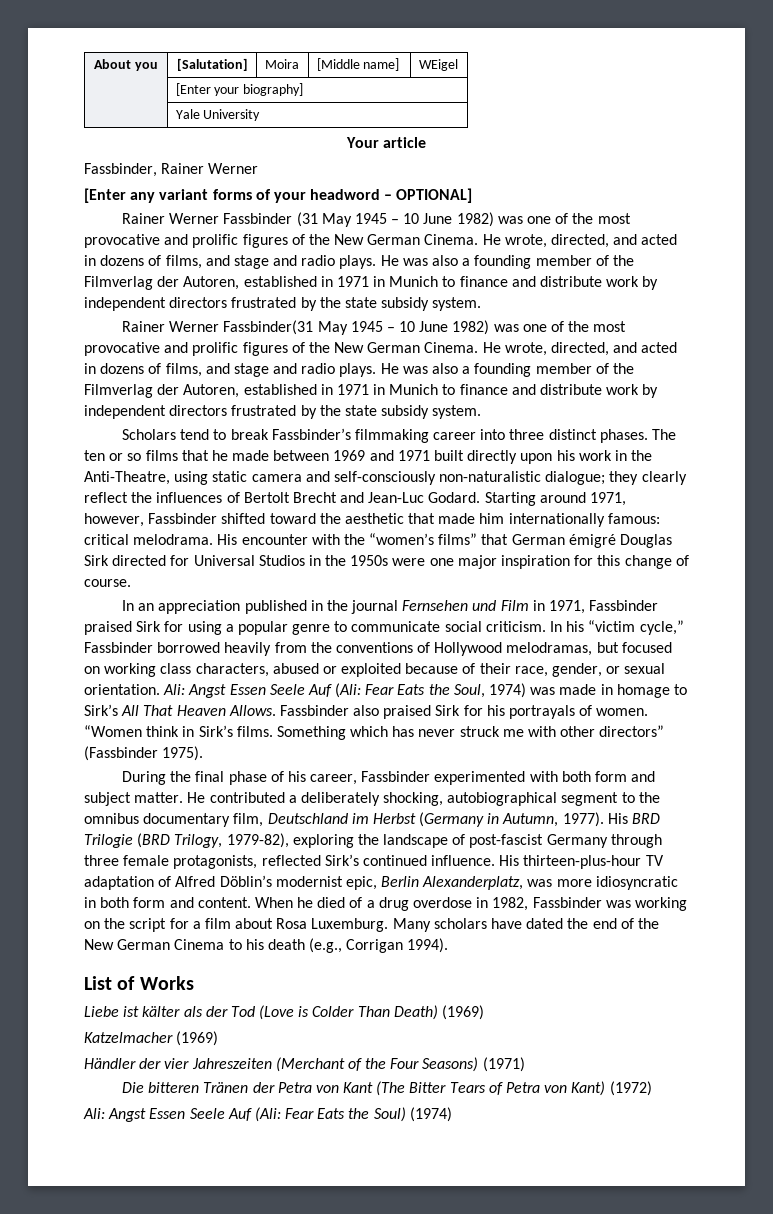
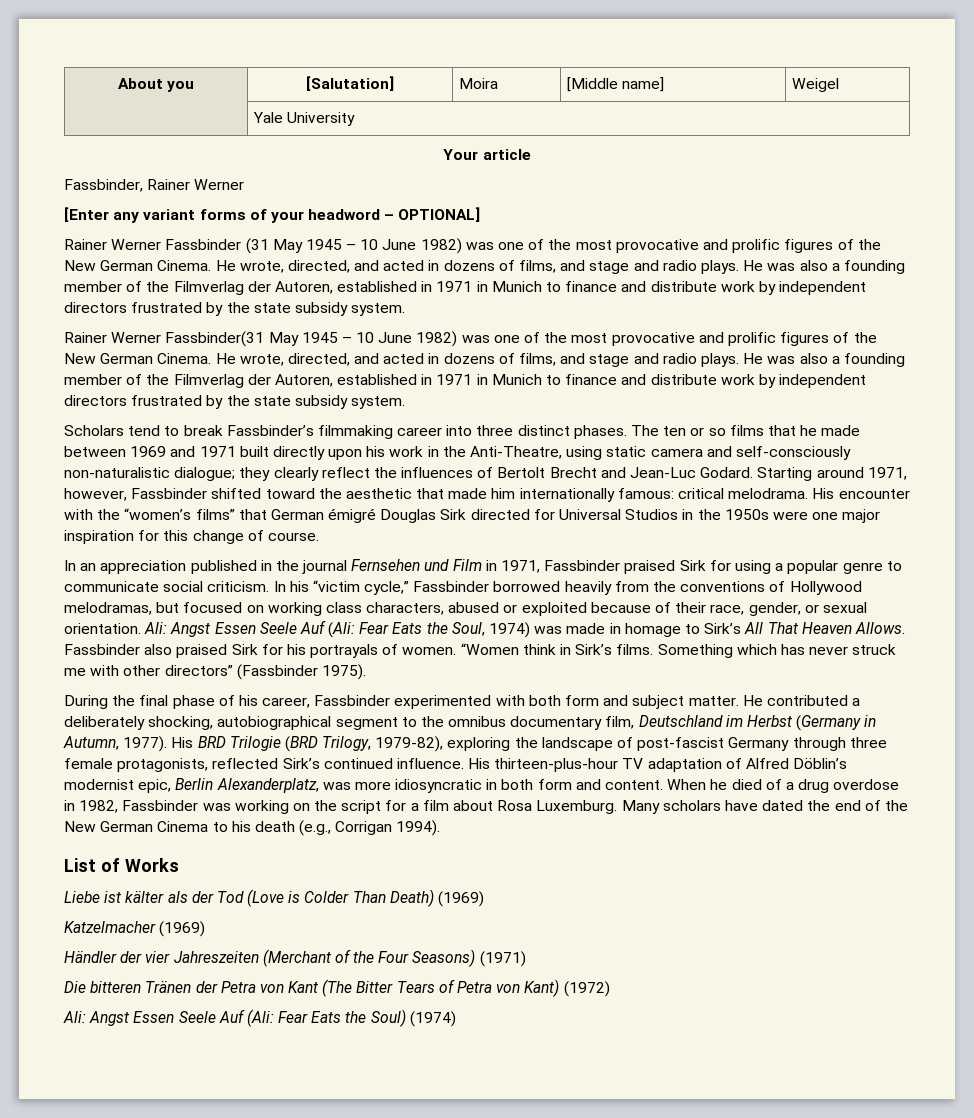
[418,59,458,71] [175,83,304,96] WEigel // | [Enter your biography] -> [791,78,839,92] Weigel

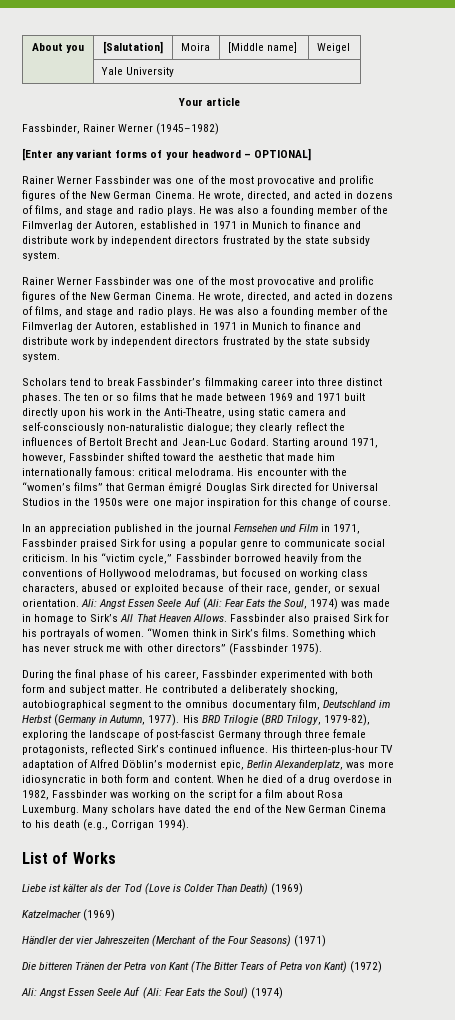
(245, 184) none -> [156,123,220,135] (1945–1982)
[245,238,462,254] (31 May 1945 – 10 June 1982) -> (151, 180) none
[165,331,458,347] Fassbinder(31 May 1945 – 10 June 1982) -> [95,277,151,285] Fassbinder

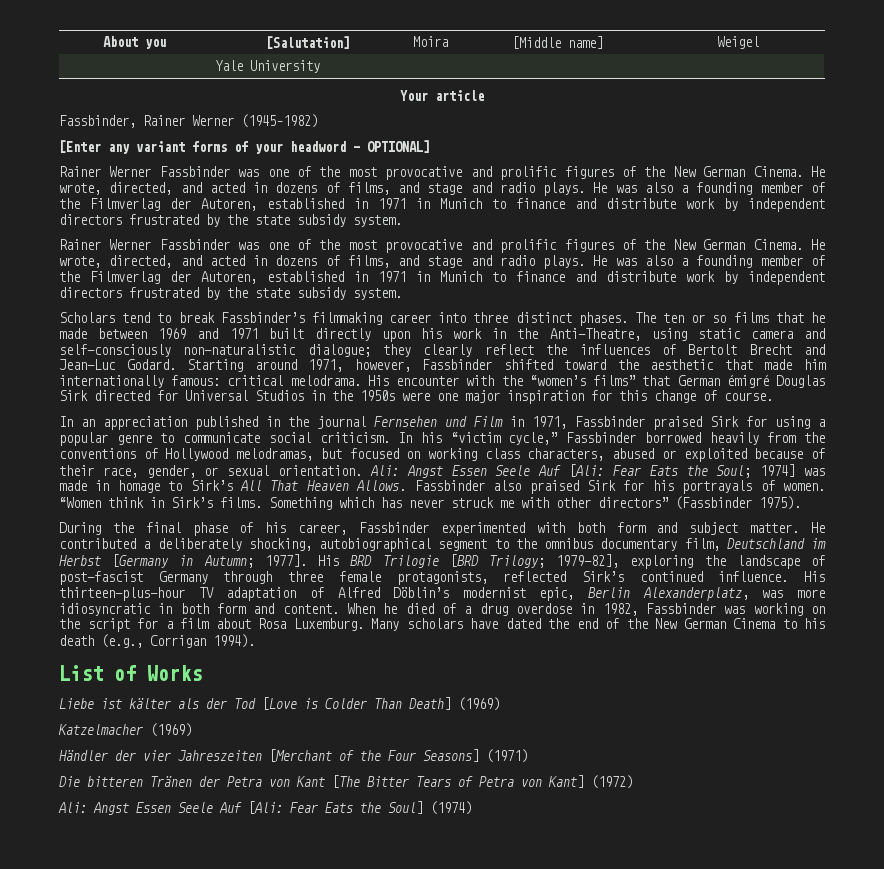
[202,598,339,610] (Ali: Fear Eats the Soul, 1974) -> [569,464,796,478] [Ali: Fear Eats the Soul; 1974]
[54,714,371,726] (Germany in Autumn, 1977). His BRD Trilogie (BRD Trilogy, 1979-82), -> [112,554,620,568] [Germany in Autumn; 1977]. His BRD Trilogie [BRD Trilogy; 1979-82],
[144,883,170,895] (Love -> [262,697,297,710] [Love
[240,883,269,895] Death) -> [409,697,451,710] Death]
[152,935,197,947] (Merchant -> [269,749,332,762] [Merchant
[249,935,291,947] Seasons) -> [423,749,479,762] Seasons]
[190,961,211,973] (The -> [332,775,360,788] [The
[324,961,348,973] Kant) -> [548,775,584,788] Kant]
[142,987,248,999] (Ali: Fear Eats the Soul) -> [248,801,423,814] [Ali: Fear Eats the Soul]

